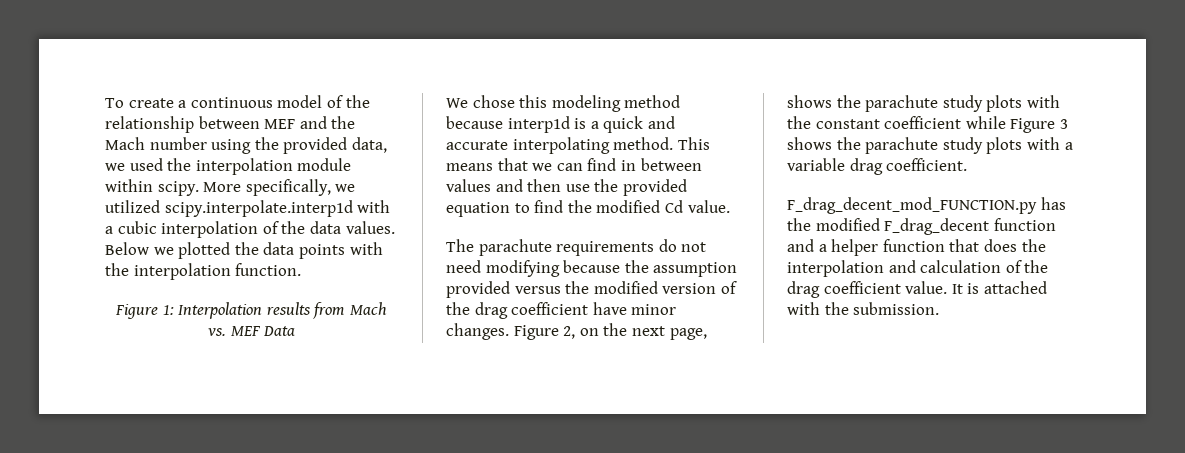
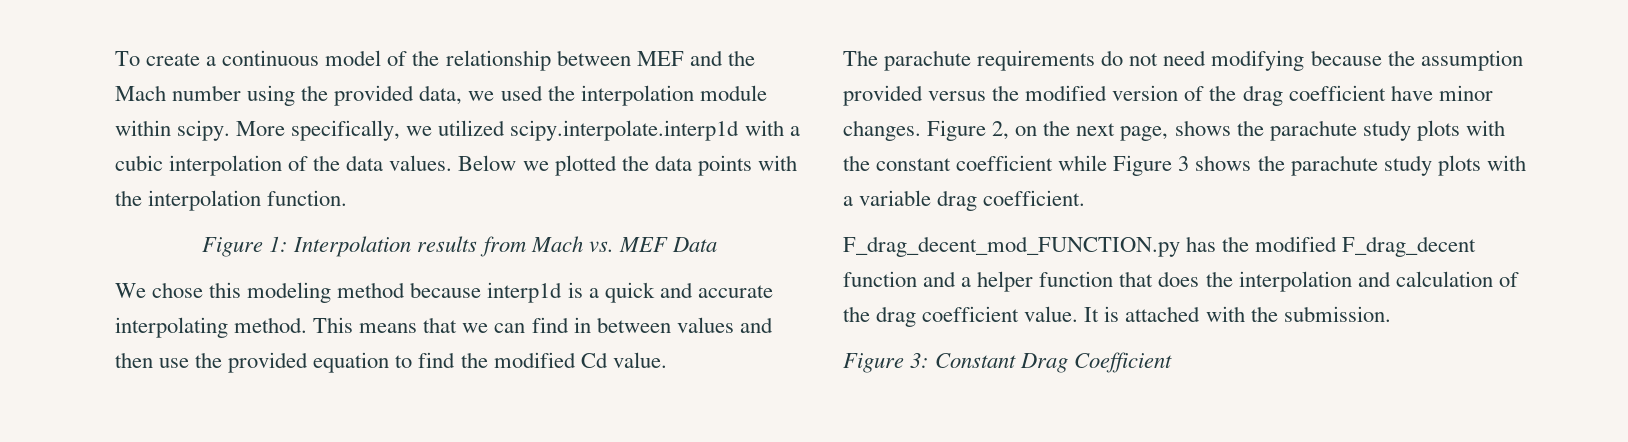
(940, 308) none -> [843,352,1173,373] // Figure 3: Constant Drag Coefficient

